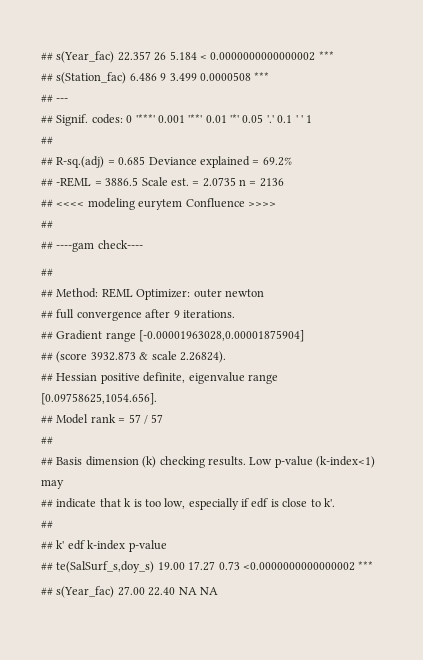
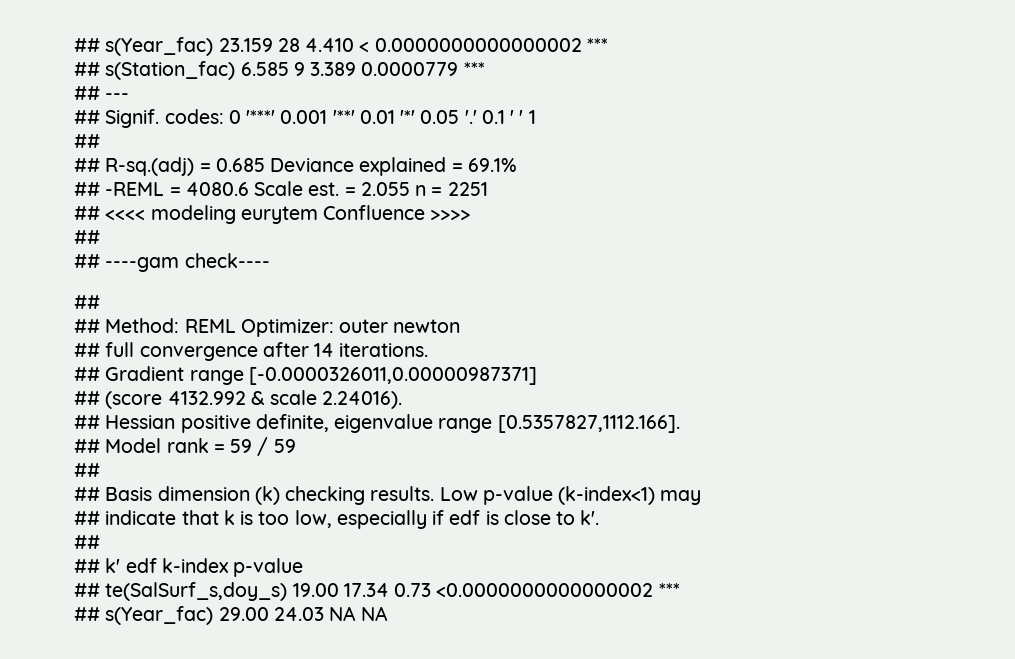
[41,51,197,63] ## s(Year_fac) 22.357 26 5.184 -> [74,37,355,56] ## s(Year_fac) 23.159 28 4.410
[129,72,251,81] 6.486 9 3.499 0.0000508 -> [240,62,459,76] 6.585 9 3.389 0.0000779
[262,157,292,166] 69.2% -> [467,158,517,172] 69.1%
[105,177,139,186] 3886.5 -> [185,182,249,196] 4080.6
[202,177,236,187] 2.0735 -> [360,182,410,196] 2.055
[259,178,284,187] 2136 -> [447,182,488,196] 2251
[173,310,180,318] 9 -> [314,343,335,357] 14
[139,330,305,342] [-0.00001963028,0.00001875904] -> [248,367,537,385] [-0.0000326011,0.00000987371]
[90,351,136,361] 3932.873 -> [167,391,246,405] 4132.992
[179,351,226,363] 2.26824). -> [322,391,403,409] 2.24016).
[41,393,157,405] [0.09758625,1054.656]. -> [497,415,680,433] [0.5357827,1112.166].
[128,414,164,424] 57 / 57 -> [230,437,296,456] 59 / 59
[188,561,216,571] 17.27 -> [343,583,389,597] 17.34
[117,586,176,596] 27.00 22.40 -> [218,607,324,621] 29.00 24.03

